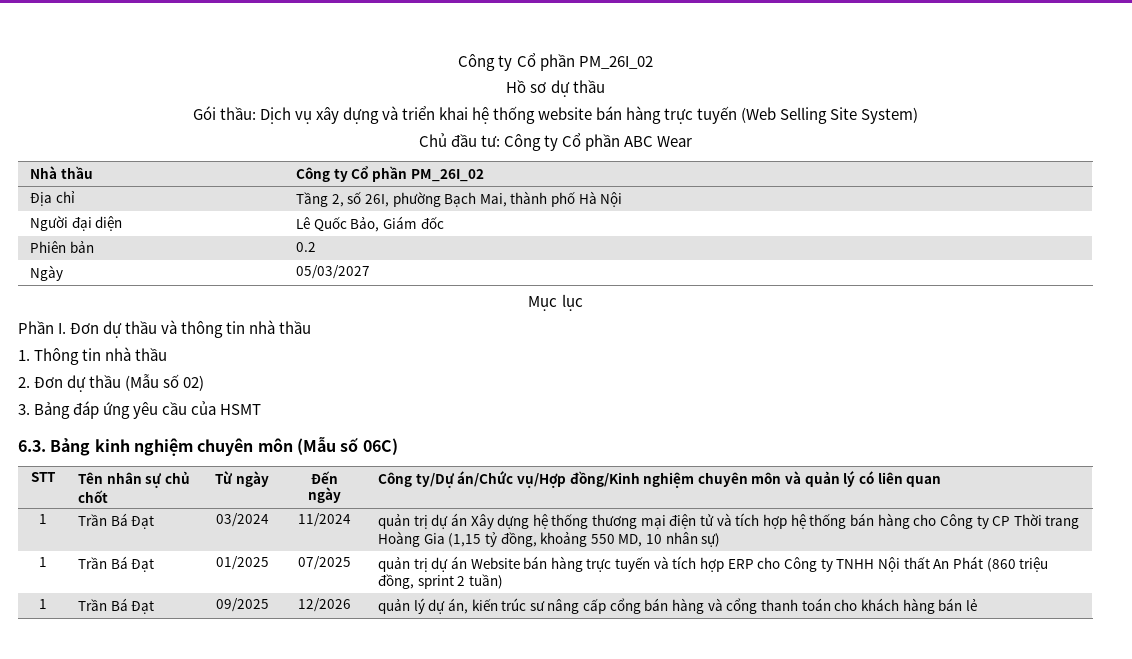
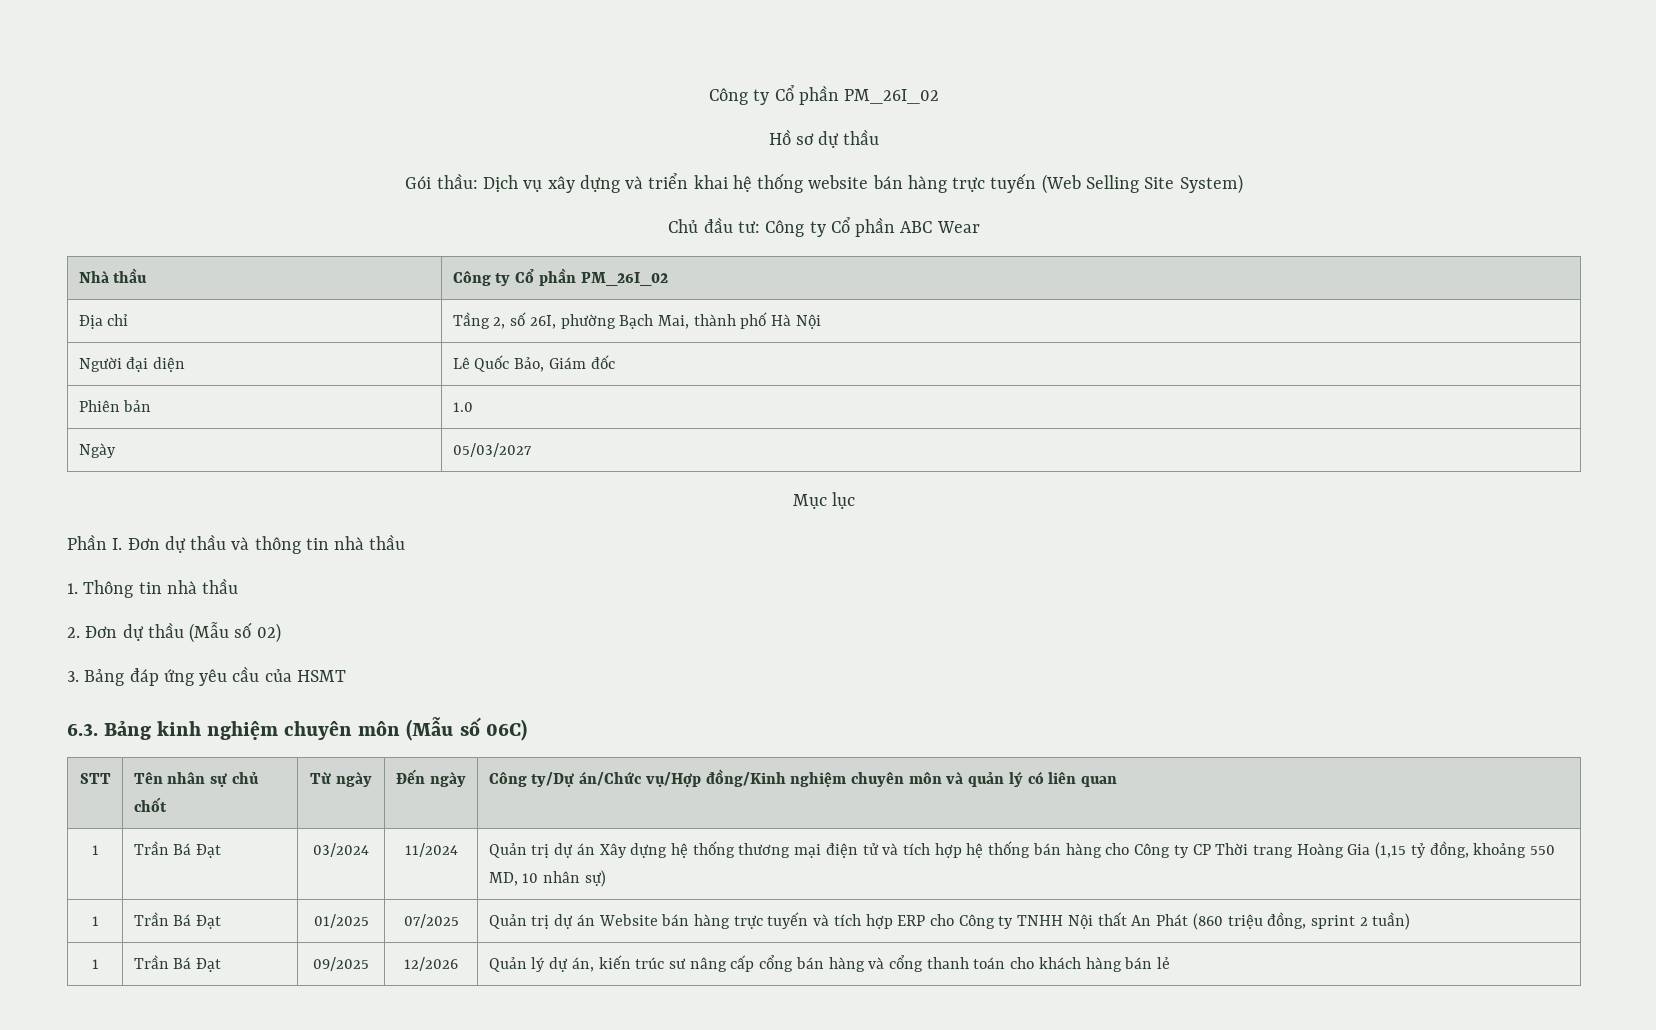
[295,242,316,252] 0.2 -> [452,402,473,412] 1.0
[377,514,410,529] quản -> [488,843,527,858] Quản
[377,557,410,572] quản -> [488,914,527,929] Quản
[377,599,410,614] quản -> [488,957,527,972] Quản

